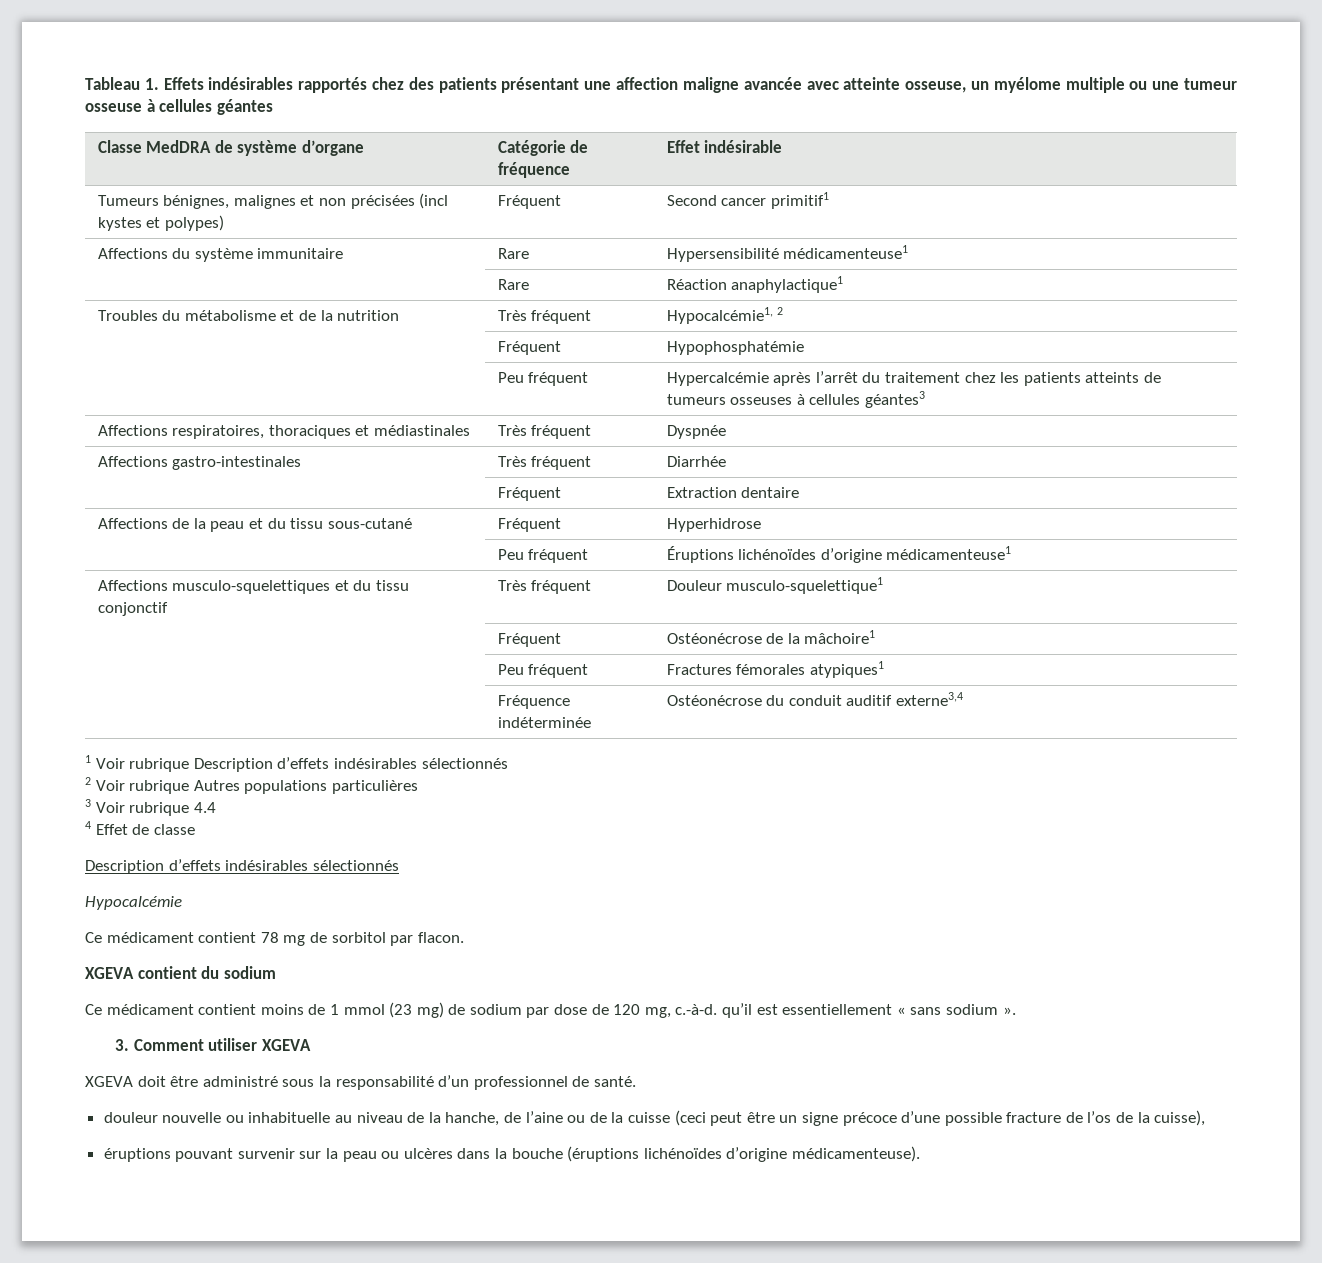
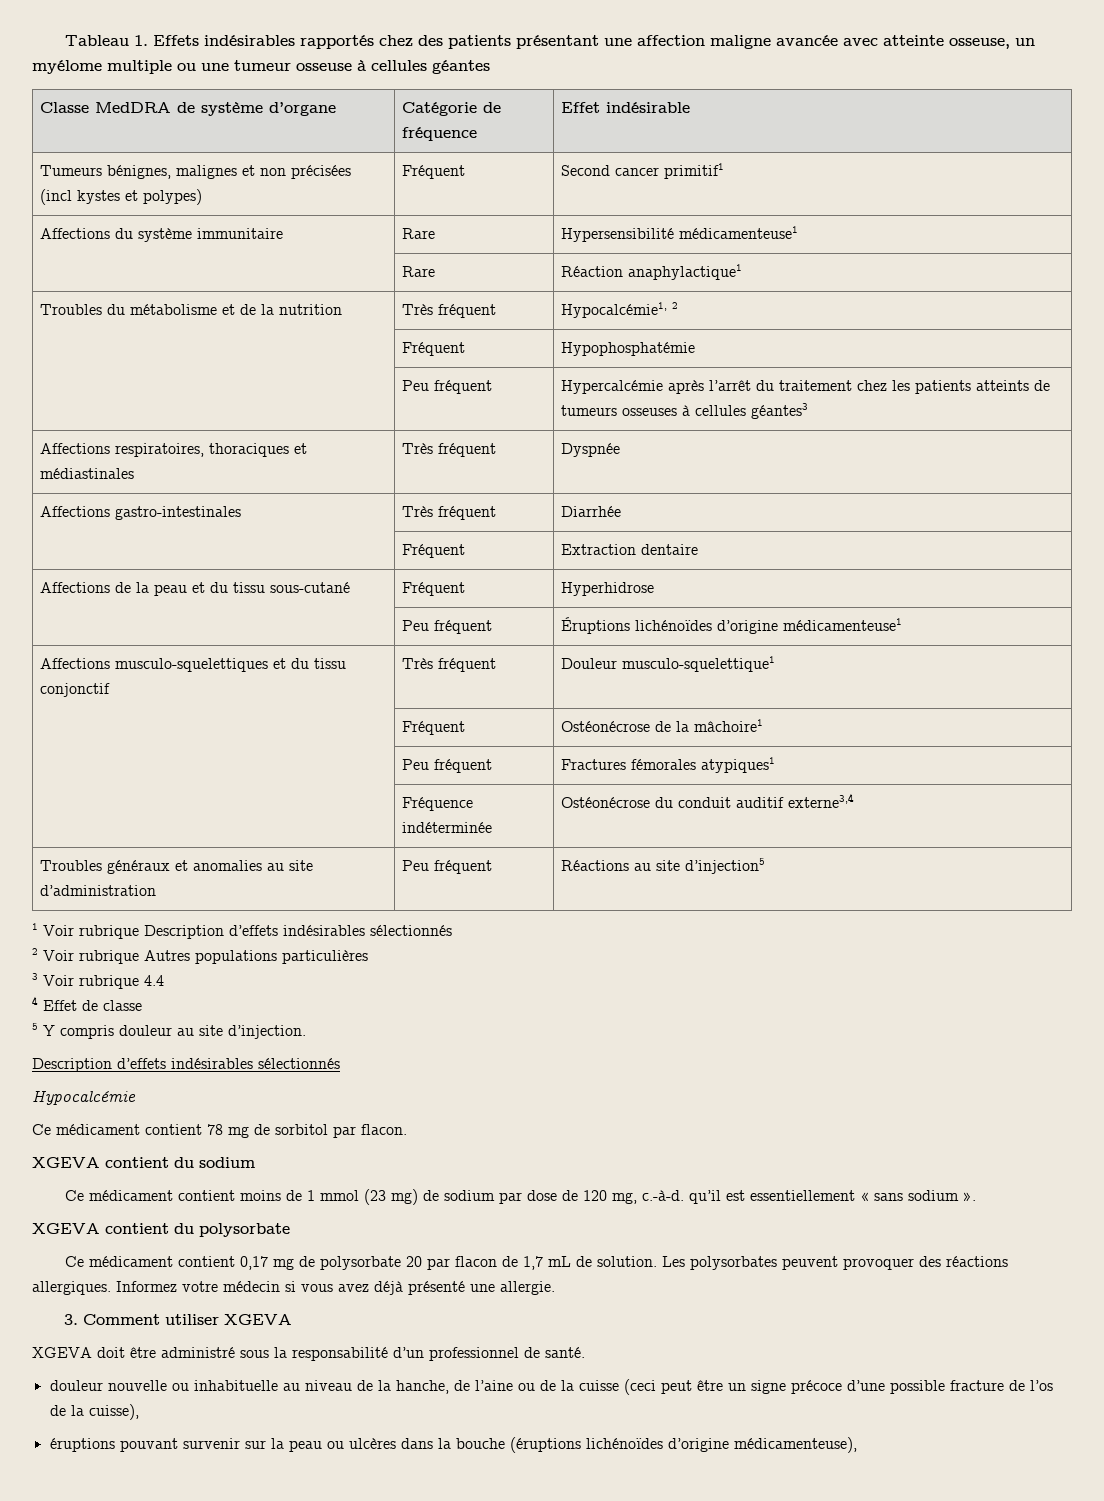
(963, 699) none -> [39,860,313,874] [39,885,156,896] [401,860,492,874] [560,858,765,874] // Troubles généraux et anomalies au site d’administration | Peu fréquent | Réactions au site d’injection5
(195, 829) none -> [32,1023,306,1039] // 5 Y compris douleur au site d’injection.
(1016, 1011) none -> [32,1223,290,1237] [64,1256,1008,1270] [32,1281,555,1295] // XGEVA contient du polysorbate // Ce médicament contient 0,17 mg de polysorbate 20 par flacon de 1,7 mL de solution. Les polysorbates peuvent provoquer des réactions allergiques. Informez votre médecin si vous avez déjà présenté une allergie.
[791,1146,920,1162] médicamenteuse). -> [733,1437,857,1453] médicamenteuse),

